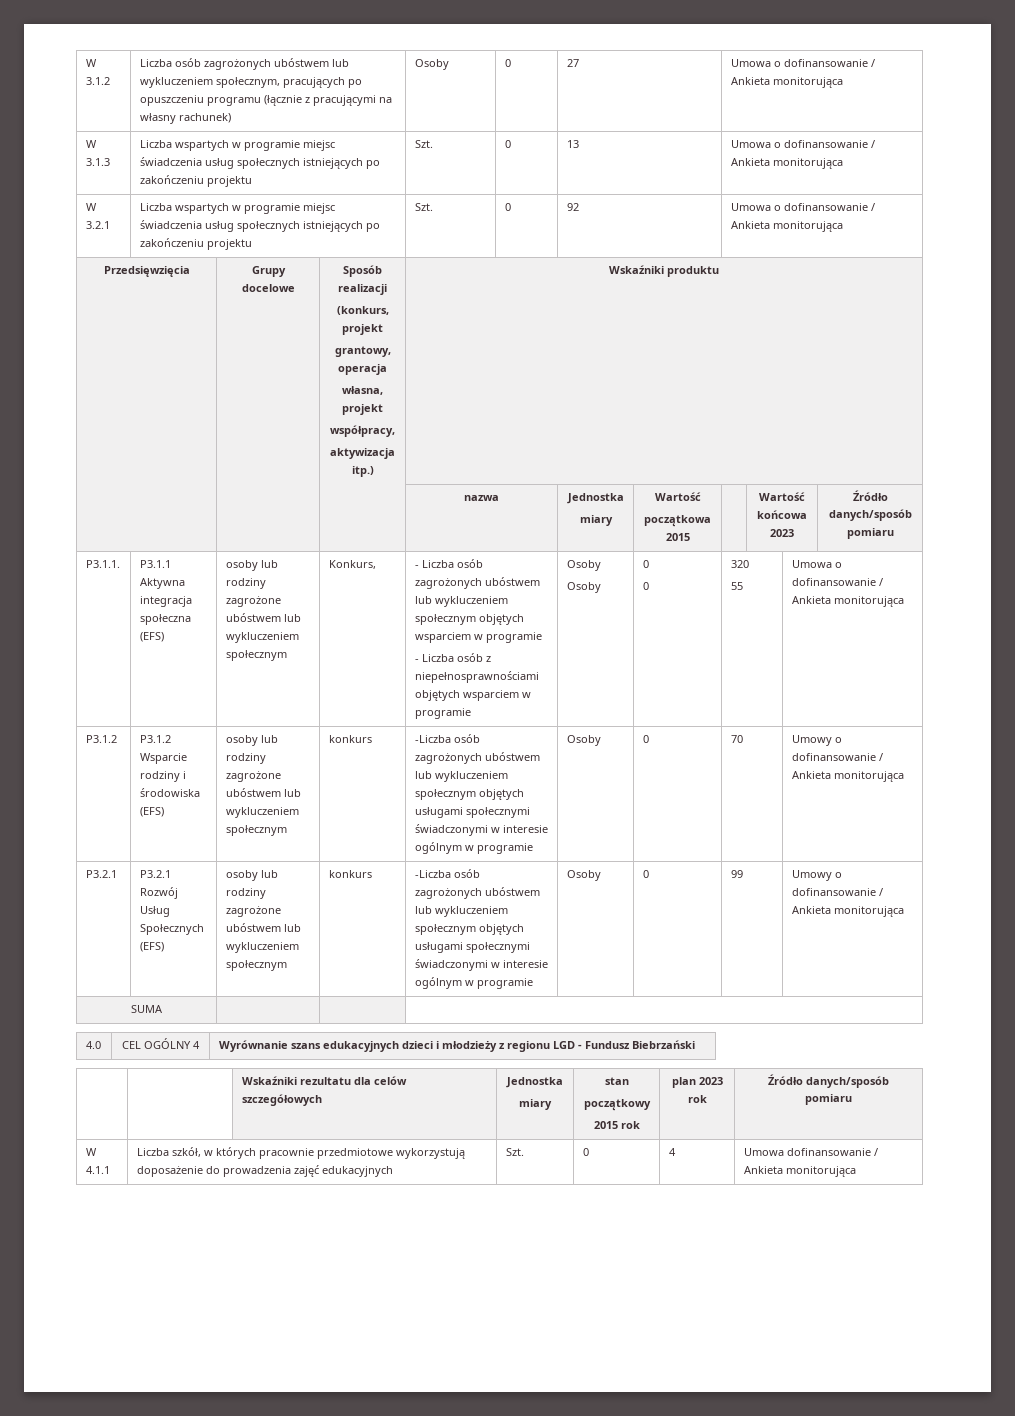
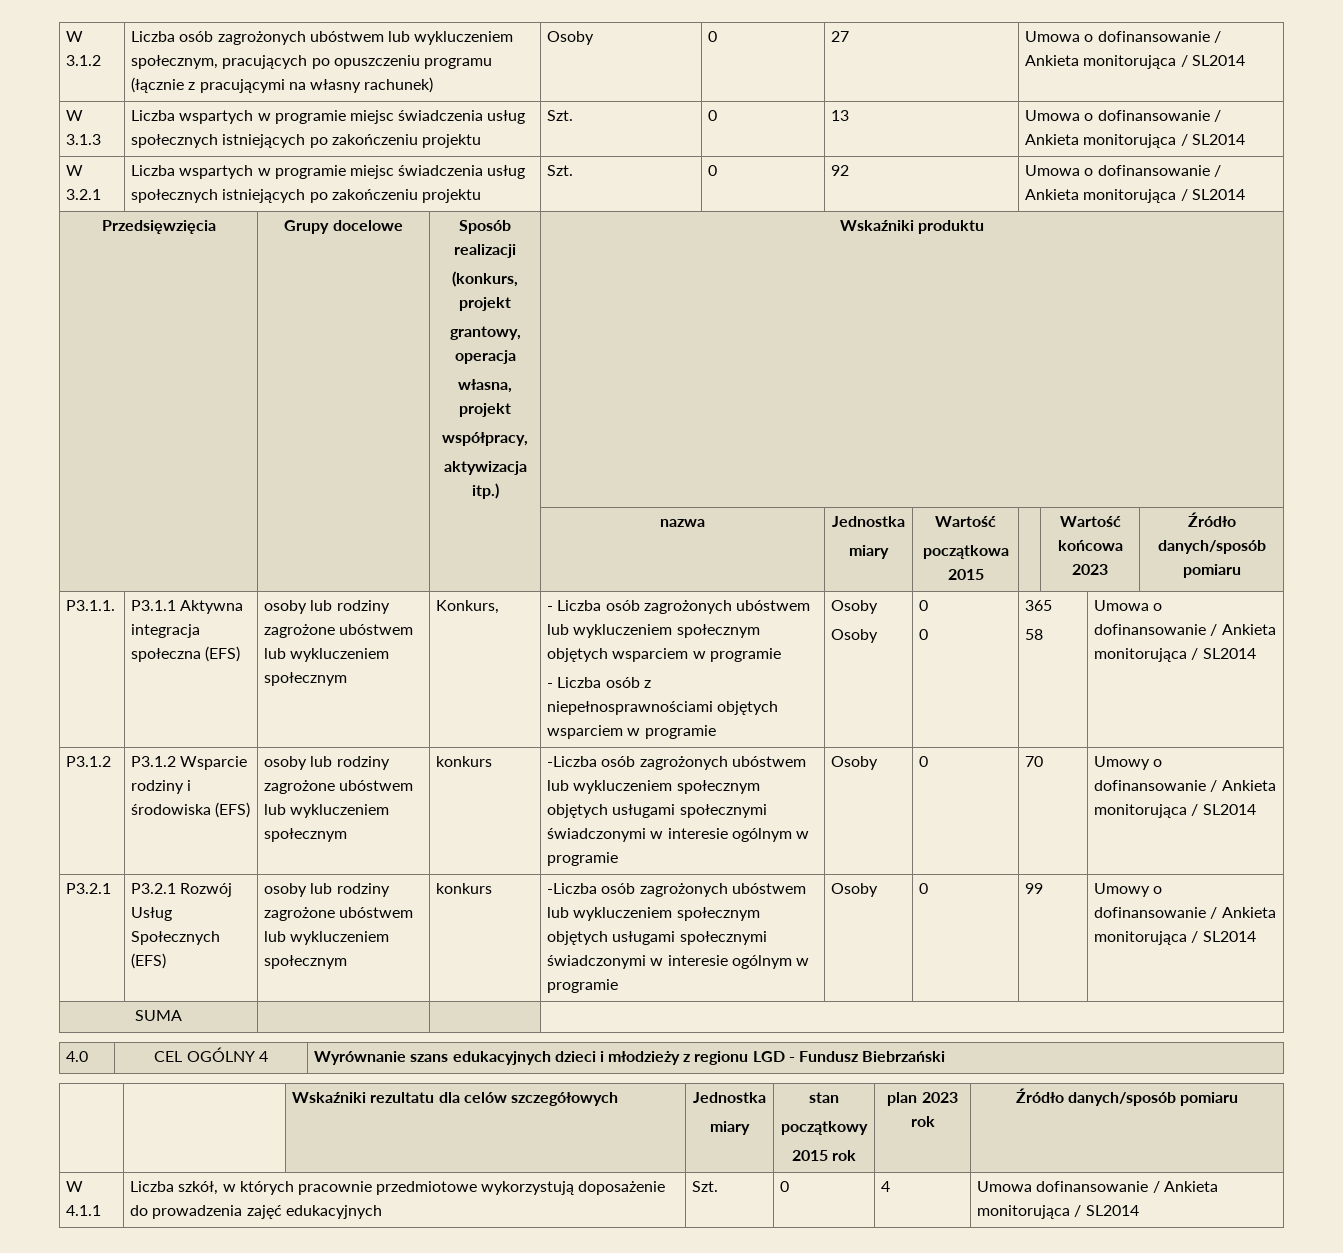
(843, 82) none -> [1180,55,1245,67] / SL2014
(843, 163) none -> [1180,134,1245,146] / SL2014
(843, 226) none -> [1180,189,1245,201] / SL2014
[730,560,749,568] [730,582,743,590] [791,560,842,568] [791,578,883,586] [791,596,904,607] 320 // 55 | Umowa o dofinansowanie / Ankieta monitorująca -> [1025,600,1053,611] [1025,629,1044,640] [1094,600,1163,611] [1094,624,1276,636] [1094,648,1256,662] 365 // 58 | Umowa o dofinansowanie / Ankieta monitorująca / SL2014
(904, 776) none -> [1191,804,1256,816] / SL2014
(904, 911) none -> [1191,931,1256,943] / SL2014
(856, 1171) none -> [1074,1205,1139,1217] / SL2014

